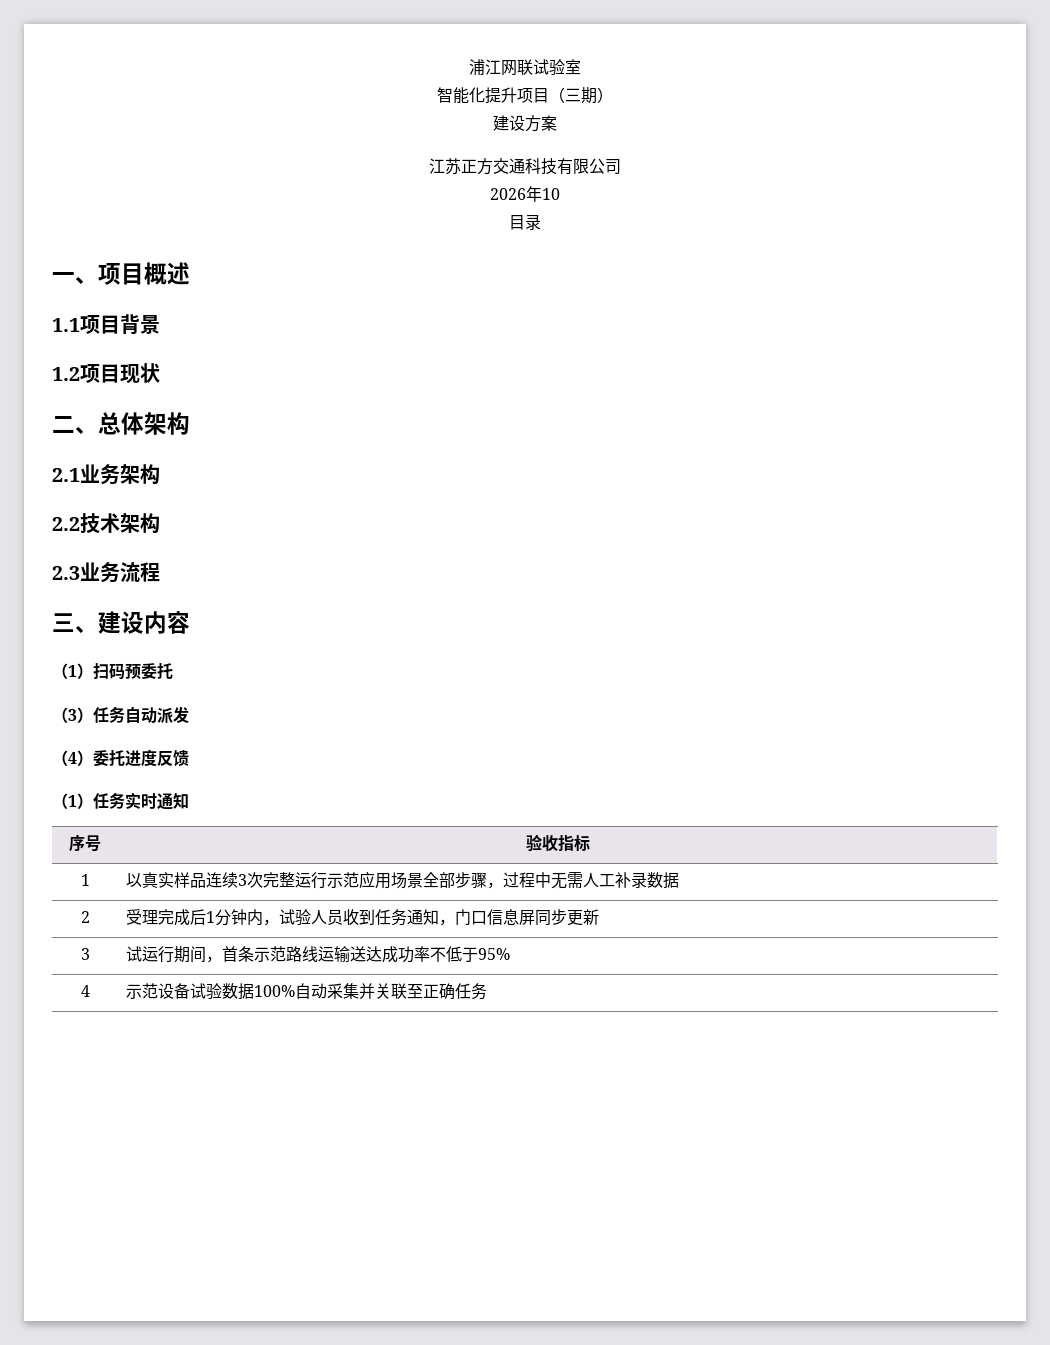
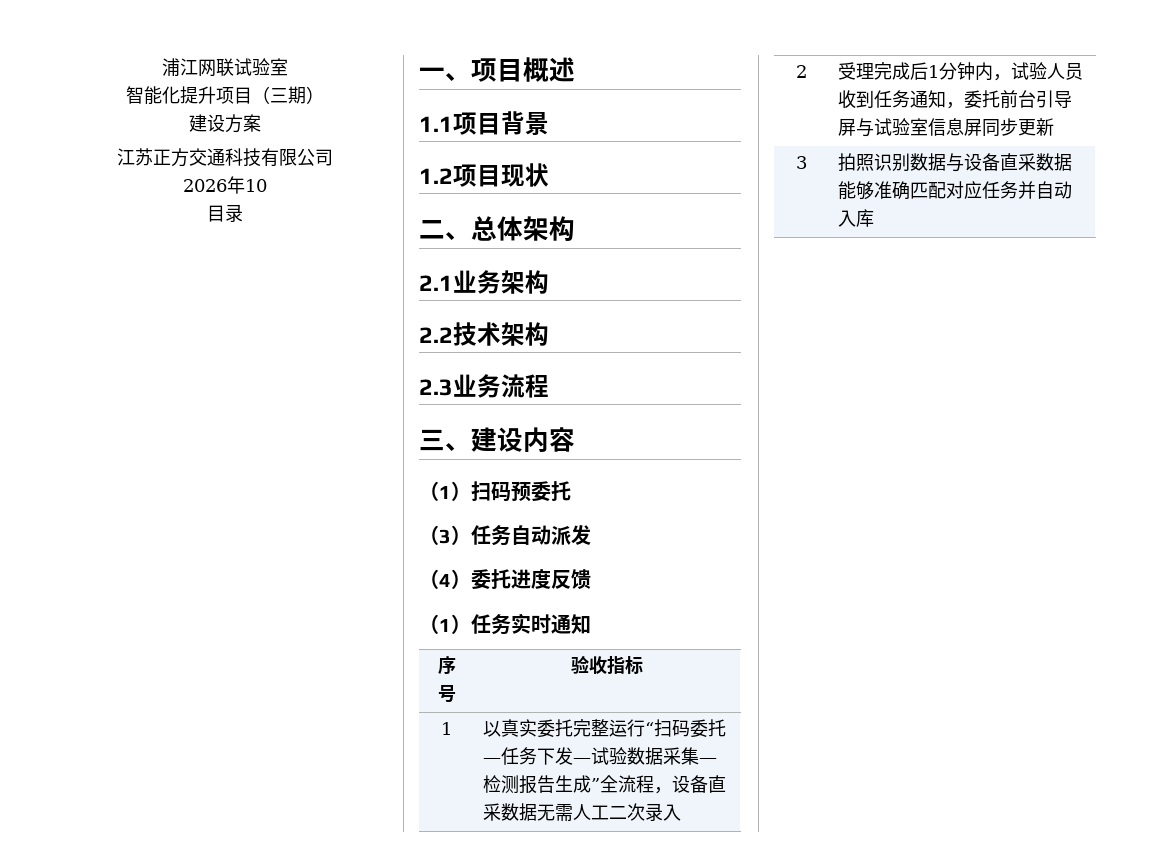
[173,871,679,889] 样品连续3次完整运行示范应用场景全部步骤，过程中无需人工补录数据 -> [536,719,726,737] [482,747,717,765] [482,775,726,794] [482,803,681,821] 委托完整运行“扫码委托—任务下发—试验数据采集—检测报告生成”全流程，设备直采数据无需人工二次录入
[454,909,487,925] 门口 -> [963,90,1072,108] [837,118,928,137] 委托前台引导屏与试验室
[125,946,510,963] [80,985,90,997] [125,983,487,1000] 试运行期间，首条示范路线运输送达成功率不低于95% // 4 | 示范设备试验数据100%自动采集并关联至正确任务 -> [837,153,1072,172] [837,181,1072,200] [837,209,874,227] 拍照识别数据与设备直采数据能够准确匹配对应任务并自动入库

